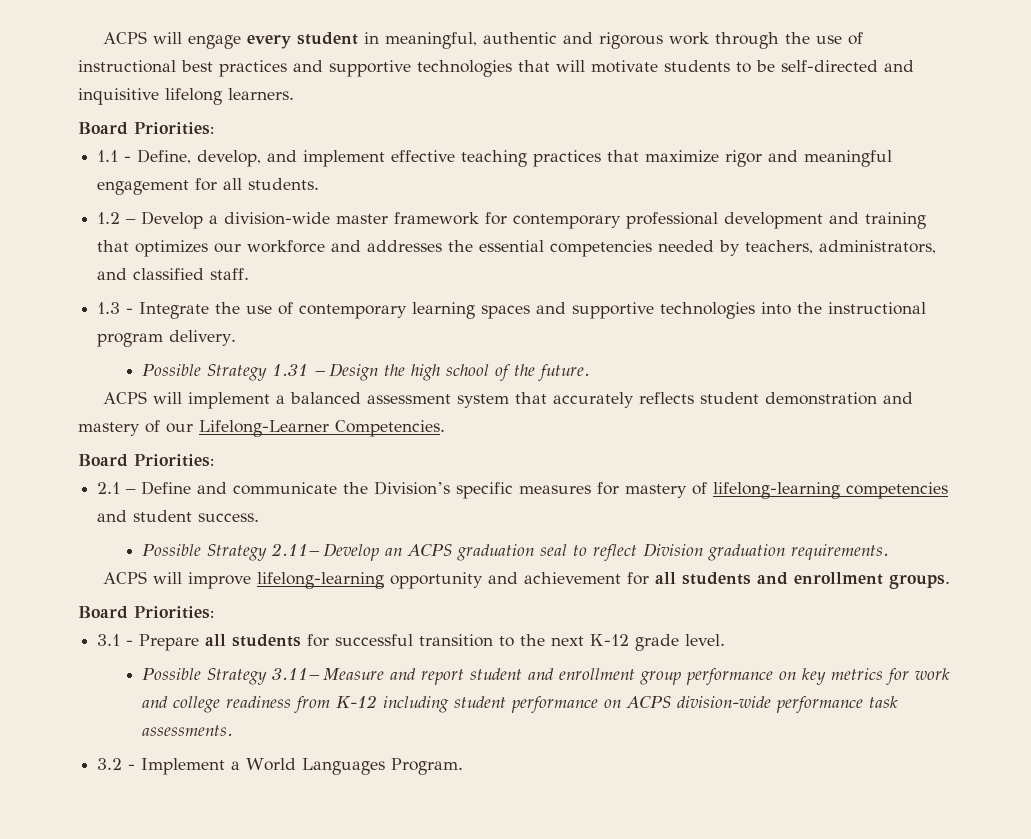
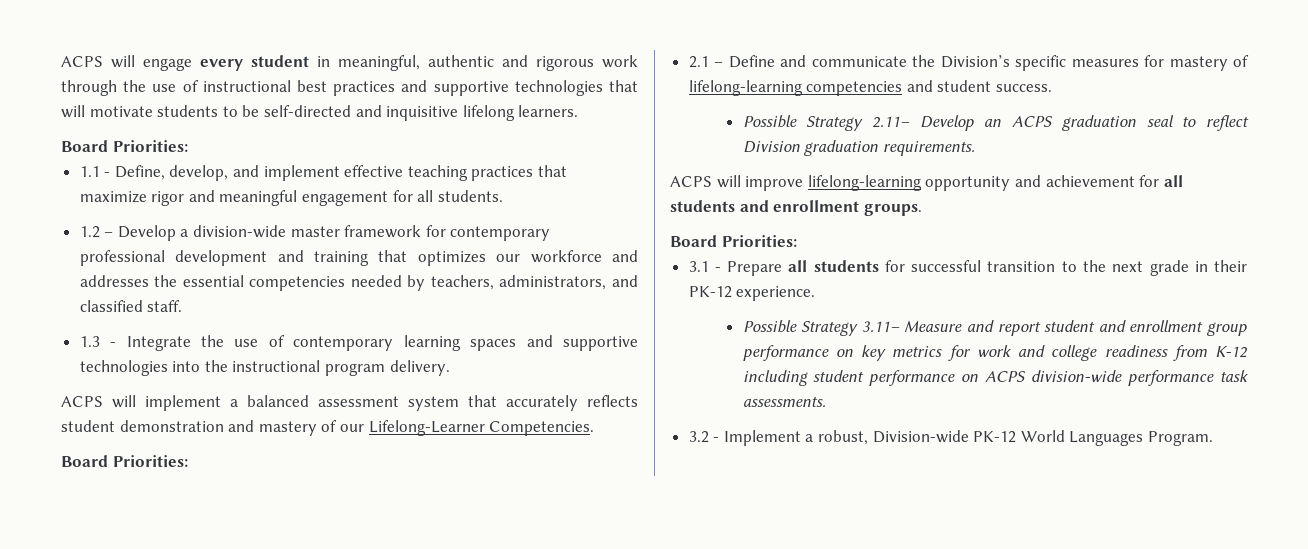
[142,363,591,381] // Possible Strategy 1.31 – Design the high school of the future. -> (450, 368) none
[590,634,726,651] K-12 grade level. -> [1149,260,1247,276] [688,286,816,301] grade in their PK-12 experience.
(241, 765) none -> [818,430,1017,445] robust, Division-wide PK-12

